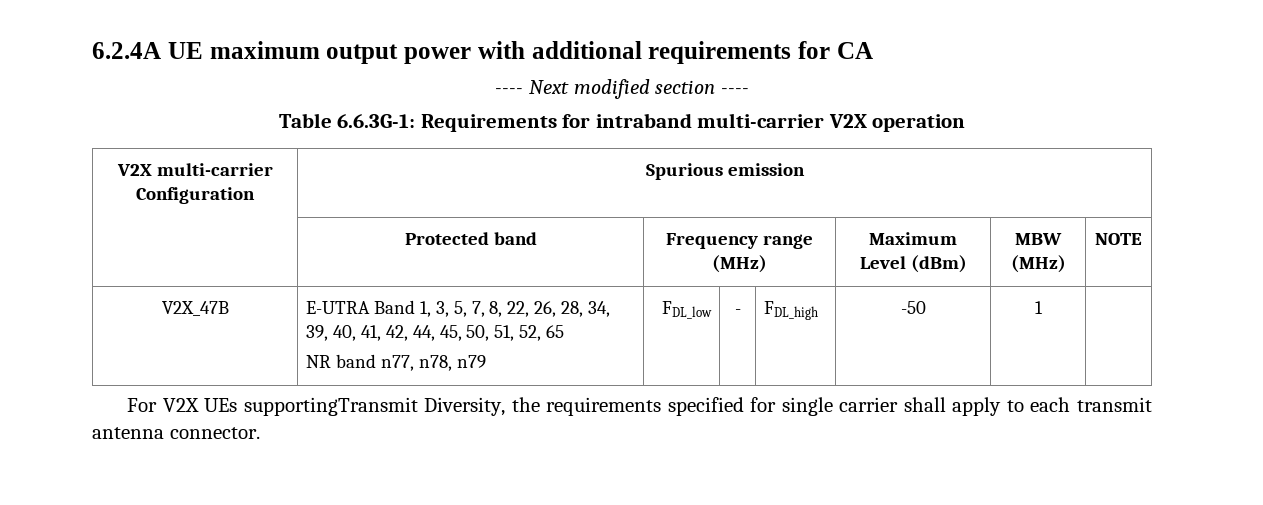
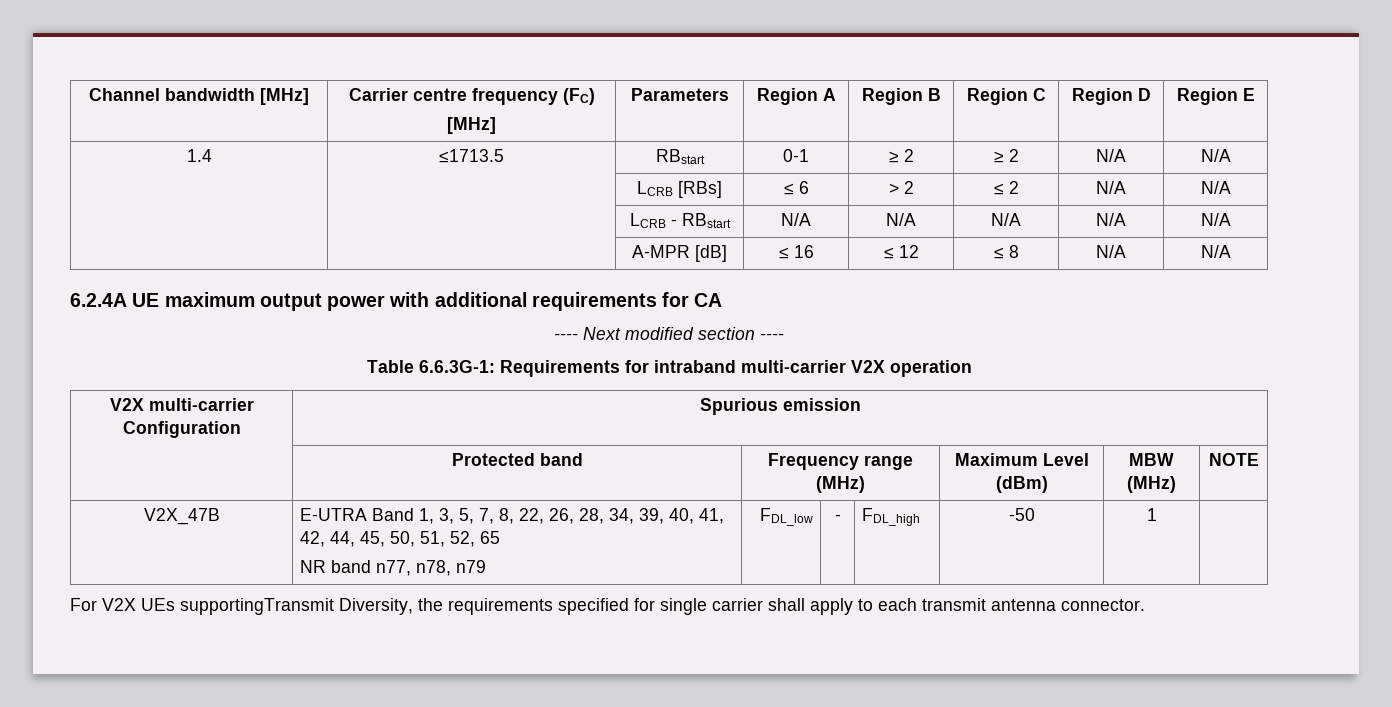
(92, 50) none -> [89,88,309,105] [348,88,595,105] [447,117,496,134] [630,88,729,101] [756,88,836,105] [861,88,941,105] [966,88,1046,105] [1071,88,1151,105] [1176,88,1255,105] [186,149,212,162] [439,149,504,163] [655,149,705,164] [783,149,809,162] [888,149,914,163] [993,149,1019,163] [1096,149,1126,162] [1200,149,1231,162] [637,181,722,198] [783,181,809,195] [888,181,914,194] [993,181,1019,195] [1096,181,1126,194] [1200,181,1231,194] [629,213,731,228] [781,213,811,226] [886,213,916,226] [991,213,1021,226] [1096,213,1126,226] [1200,213,1231,226] [632,245,727,262] [778,245,814,259] [883,245,919,259] [993,245,1019,259] [1096,245,1126,258] [1200,245,1231,258] Channel bandwidth [MHz] | Carrier centre frequency (FC) // [MHz] | Parameters | Region A | Region B | Region C | Region D | Region E // 1.4 | ≤1713.5 | RBstart | 0-1 | ≥ 2 | ≥ 2 | N/A | N/A // | | LCRB [RBs] | ≤ 6 | > 2 | ≤ 2 | N/A | N/A // | | LCRB - RBstart | N/A | N/A | N/A | N/A | N/A // | | A-MPR [dB] | ≤ 16 | ≤ 12 | ≤ 8 | N/A | N/A //

